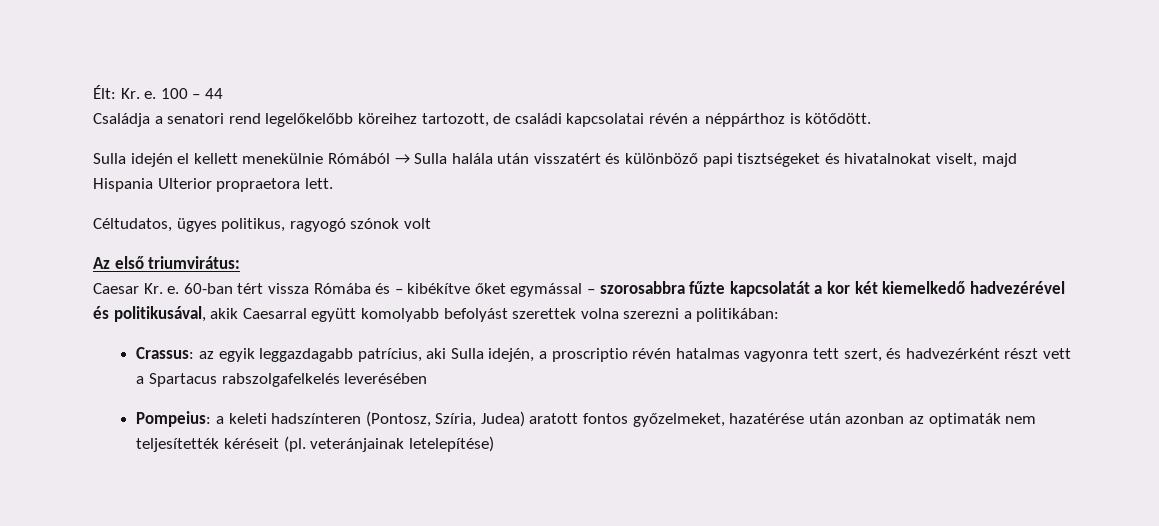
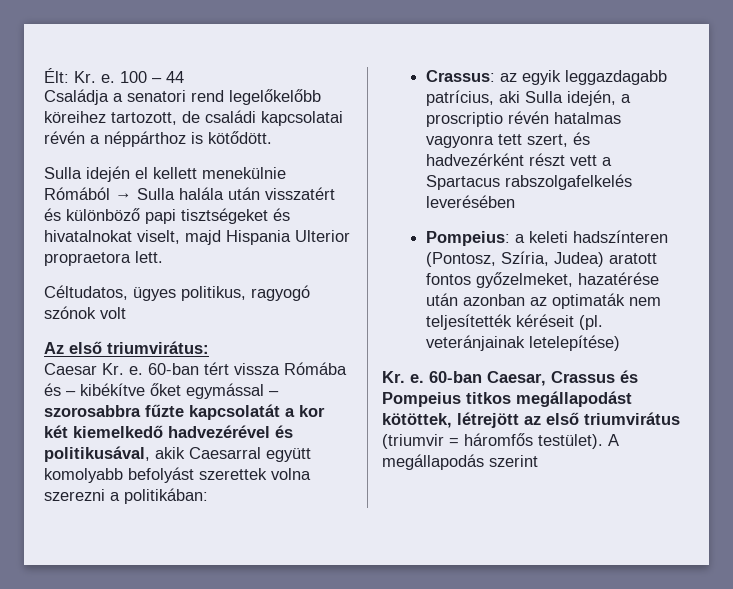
(494, 444) none -> [382,370,638,386] [382,391,632,407] [382,412,680,428] [382,433,619,449] [382,454,538,470] // Kr. e. 60-ban Caesar, Crassus és Pompeius titkos megállapodást kötöttek, létrejött az első triumvirátus (triumvir = háromfős testület). A megállapodás szerint

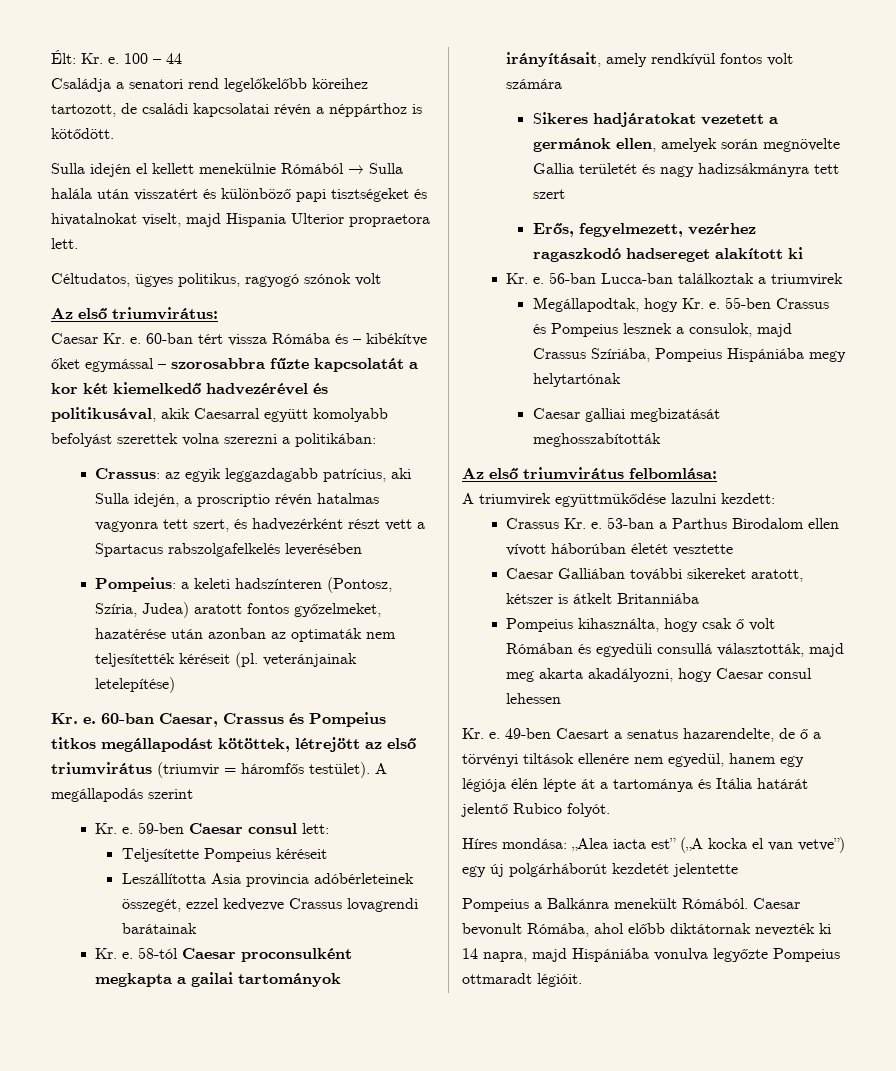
(538, 461) none -> [95,822,330,834] [121,848,327,862] [121,873,414,887] [121,898,418,912] [121,923,197,934] [95,947,353,962] [95,972,342,987] [506,52,794,67] [506,79,563,89] [532,112,778,127] [532,138,840,152] [532,163,839,177] [532,189,565,199] [532,223,756,237] [532,247,803,262] [506,272,844,286] [532,297,829,312] [532,323,792,337] [532,348,846,362] [532,373,621,387] [532,408,720,422] [532,433,661,447] [462,467,717,480] [462,493,775,507] [506,517,840,529] [506,543,734,556] [506,568,804,582] [506,593,700,604] [506,618,776,632] [506,643,845,657] [506,668,813,682] [506,693,562,704] [462,728,821,742] [462,753,804,767] [462,778,808,792] [461,803,610,817] [462,837,845,853] [462,863,738,877] [462,898,800,912] [462,923,831,937] [462,948,840,962] [462,973,582,987] // Kr. e. 59-ben Caesar consul lett: // Teljesítette Pompeius kéréseit // Leszállította Asia provincia adóbérleteinek összegét, ezzel kedvezve Crassus lovagrendi barátainak // Kr. e. 58-tól Caesar proconsulként megkapta a gailai tartományok irányításait, amely rendkívül fontos volt számára // Sikeres hadjáratokat vezetett a germánok ellen, amelyek során megnövelte Gallia területét és nagy hadizsákmányra tett szert // Erős, fegyelmezett, vezérhez ragaszkodó hadsereget alakított ki // Kr. e. 56-ban Lucca-ban találkoztak a triumvirek // Megállapodtak, hogy Kr. e. 55-ben Crassus és Pompeius lesznek a consulok, majd Crassus Szíriába, Pompeius Hispániába megy helytartónak // Caesar galliai megbizatását meghosszabították // Az első triumvirátus felbomlása: // A triumvirek együttmükődése lazulni kezdett: // Crassus Kr. e. 53-ban a Parthus Birodalom ellen vívott háborúban életét vesztette // Caesar Galliában további sikereket aratott, kétszer is átkelt Britanniába // Pompeius kihasználta, hogy csak ő volt Rómában és egyedüli consullá választották, majd meg akarta akadályozni, hogy Caesar consul lehessen // Kr. e. 49-ben Caesart a senatus hazarendelte, de ő a törvényi tiltások ellenére nem egyedül, hanem egy légiója élén lépte át a tartománya és Itália határát jelentő Rubico folyót. // Híres mondása: „Alea iacta est” („A kocka el van vetve”) egy új polgárháborút kezdetét jelentette // Pompeius a Balkánra menekült Rómából. Caesar bevonult Rómába, ahol előbb diktátornak nevezték ki 14 napra, majd Hispániába vonulva legyőzte Pompeius ottmaradt légióit.

